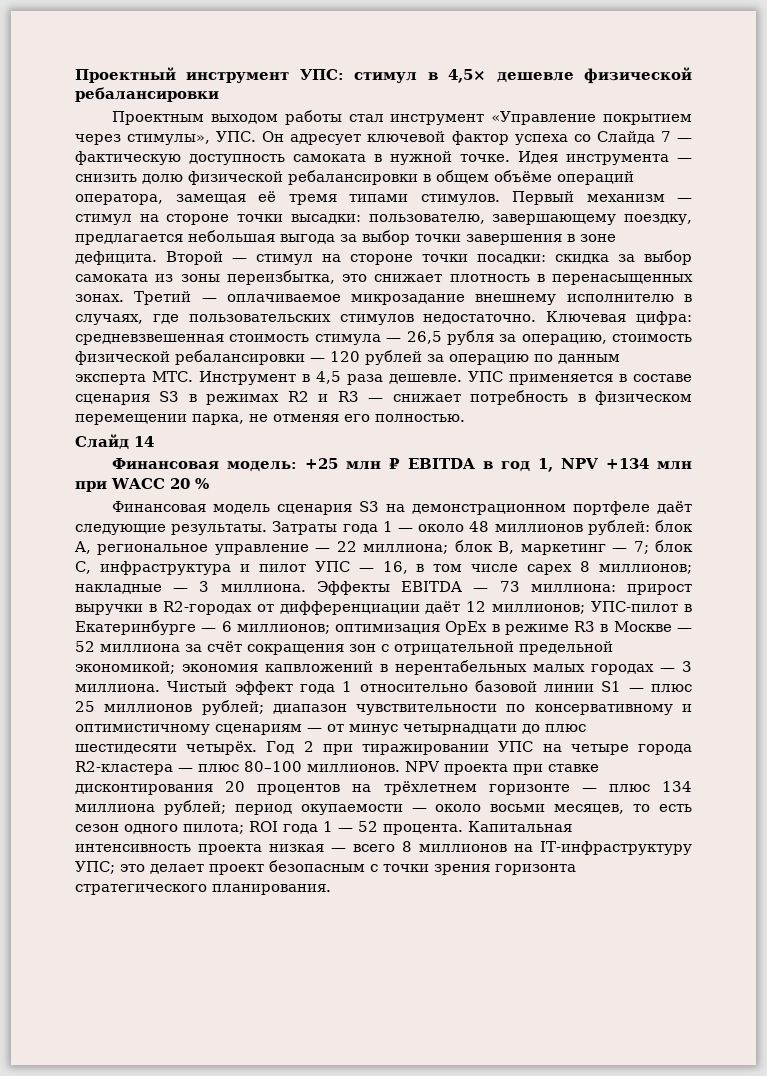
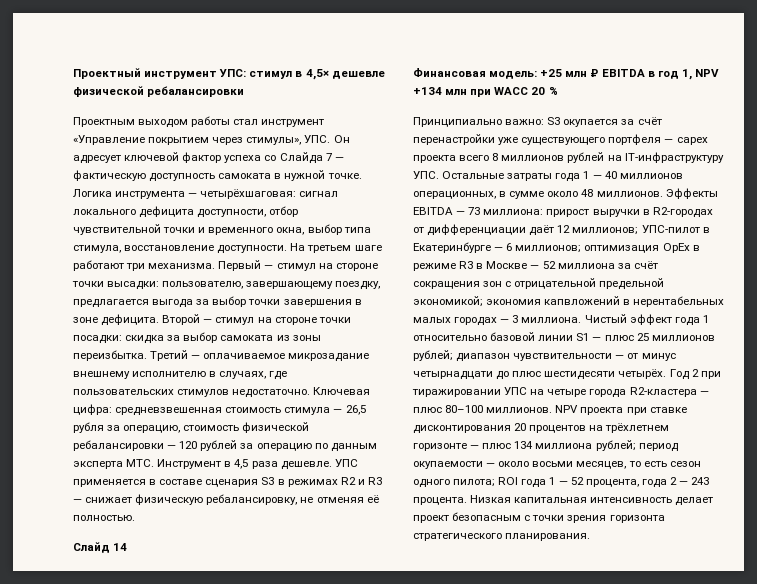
[518,151,558,164] Идея -> [73,189,112,197] Логика
[75,170,634,185] [75,191,665,205] снизить долю физической ребалансировки в общем объёме операций оператора, замещая её тремя типами стимулов. Первый механизм -> [200,189,339,199] [73,206,299,218] [73,224,371,235] [73,243,382,254] [73,260,262,271] четырёхшаговая: сигнал локального дефицита доступности, отбор чувствительной точки и временного окна, выбор типа стимула, восстановление доступности. На третьем шаге работают три механизма. Первый
[188,230,275,242] небольшая -> (149, 303) none
[226,270,693,285] [75,294,124,302] переизбытка, это снижает плотность в перенасыщенных зонах. -> [73,350,147,361] переизбытка.
[470,390,692,405] [75,414,244,425] потребность в физическом перемещении парка, -> [135,494,298,505] физическую ребалансировку,
[344,414,370,422] его -> [366,495,379,503] её
[112,501,692,515] [75,520,693,535] [74,540,693,555] [75,561,693,575] [75,581,306,594] Финансовая модель сценария S3 на демонстрационном портфеле даёт следующие результаты. Затраты года 1 — около 48 миллионов рублей: блок A, региональное управление — 22 миллиона; блок B, маркетинг — 7; блок C, инфраструктура и пилот УПС — 16, в том числе capex 8 миллионов; накладные — 3 миллиона. -> [413,117,662,127] [413,134,708,145] [413,152,724,163] [413,171,683,182] [413,189,663,199] Принципиально важно: S3 окупается за счёт перенастройки уже существующего портфеля — capex проекта всего 8 миллионов рублей на IT-инфраструктуру УПС. Остальные затраты года 1 — 40 миллионов операционных, в сумме около 48 миллионов.
[506,704,692,715] [75,724,302,735] по консервативному и оптимистичному сценариям -> (613, 357) none
[383,821,572,835] [75,841,693,855] [75,861,145,874] процента. Капитальная интенсивность проекта низкая — всего 8 миллионов на IT-инфраструктуру УПС; это -> [585,477,710,488] [413,495,673,505] процента, года 2 — 243 процента. Низкая капитальная интенсивность

